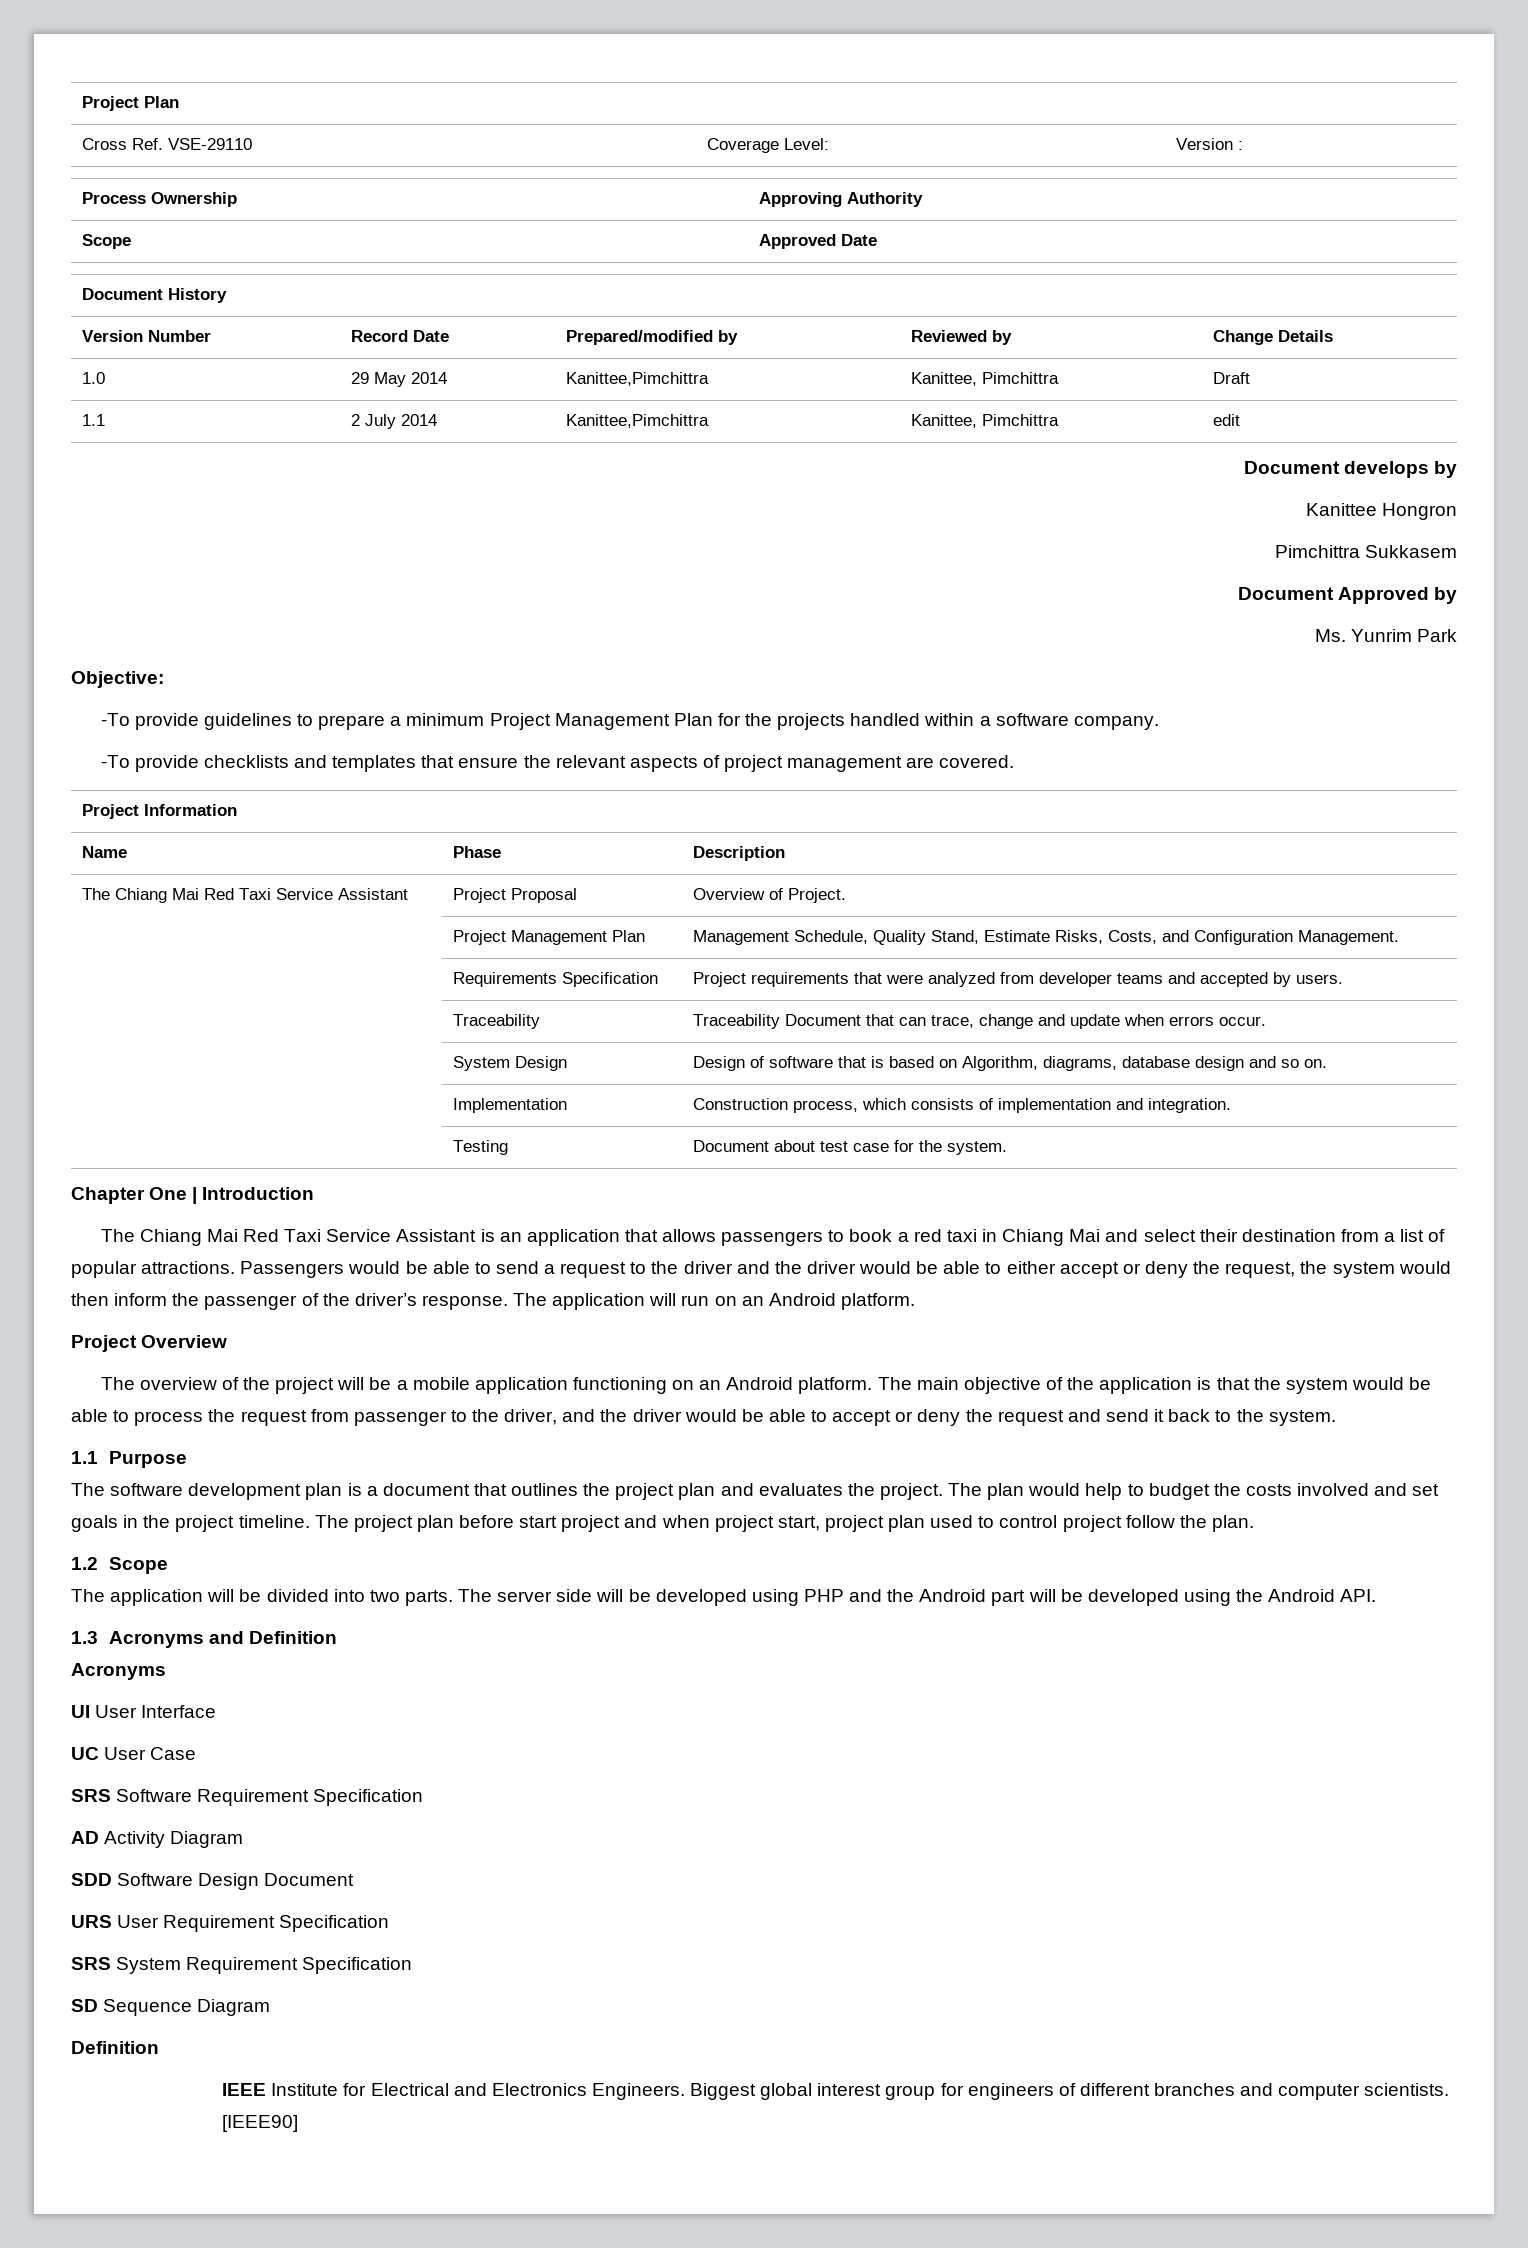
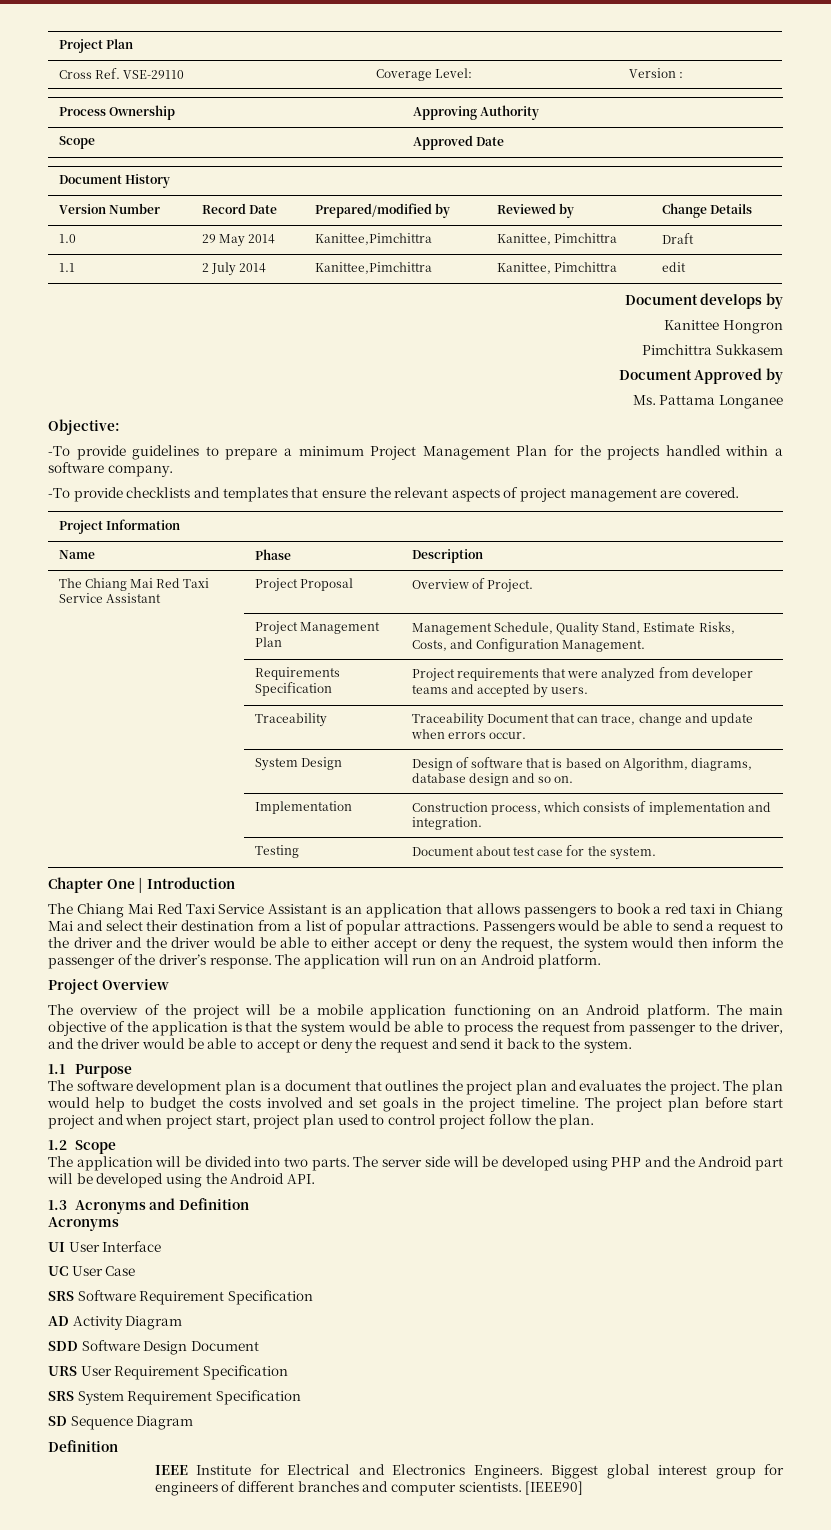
[1350,629,1458,642] Yunrim Park -> [659,395,783,409] Pattama Longanee

